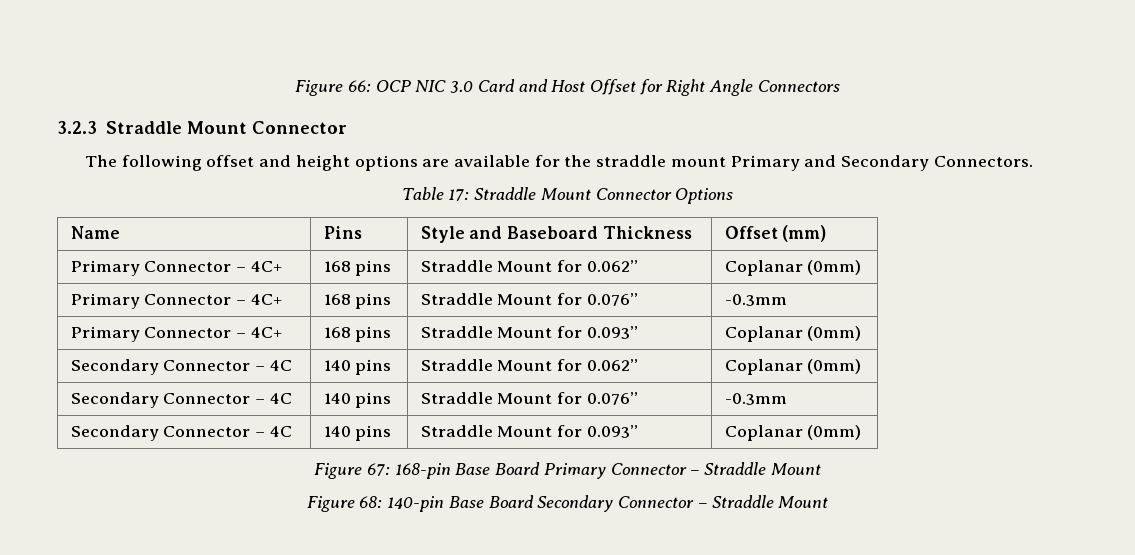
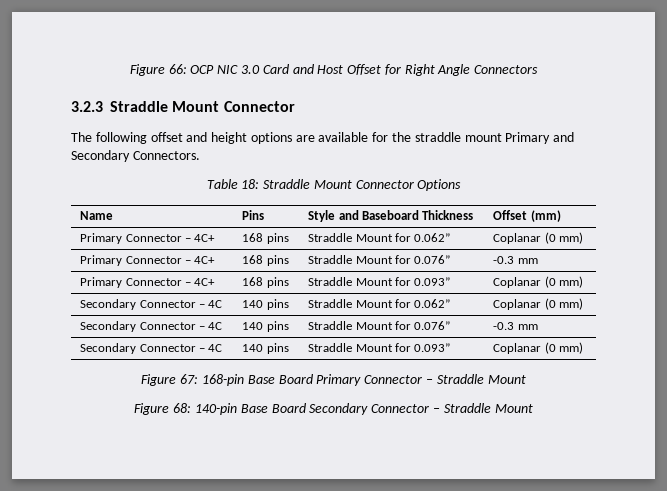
[448,189,470,201] 17: -> [241,179,260,189] 18:
[807,260,862,275] (0mm) -> [544,232,583,244] (0 mm)
[724,294,787,306] -0.3mm -> [493,256,538,264] -0.3 mm
[807,326,862,341] (0mm) -> [544,276,583,288] (0 mm)
[807,359,862,374] (0mm) -> [544,298,583,310] (0 mm)
[724,393,787,405] -0.3mm -> [493,322,538,330] -0.3 mm
[807,425,862,440] (0mm) -> [544,342,583,354] (0 mm)

